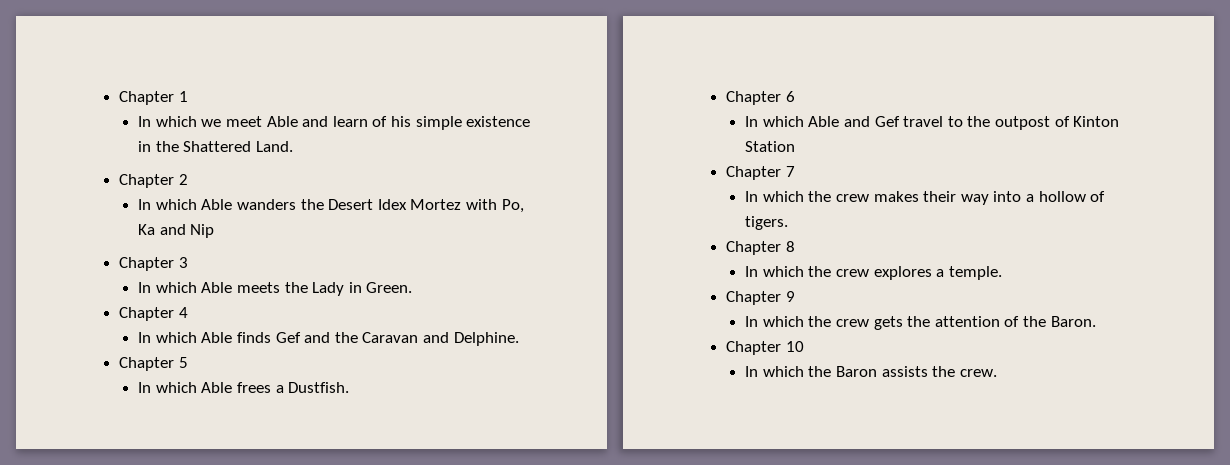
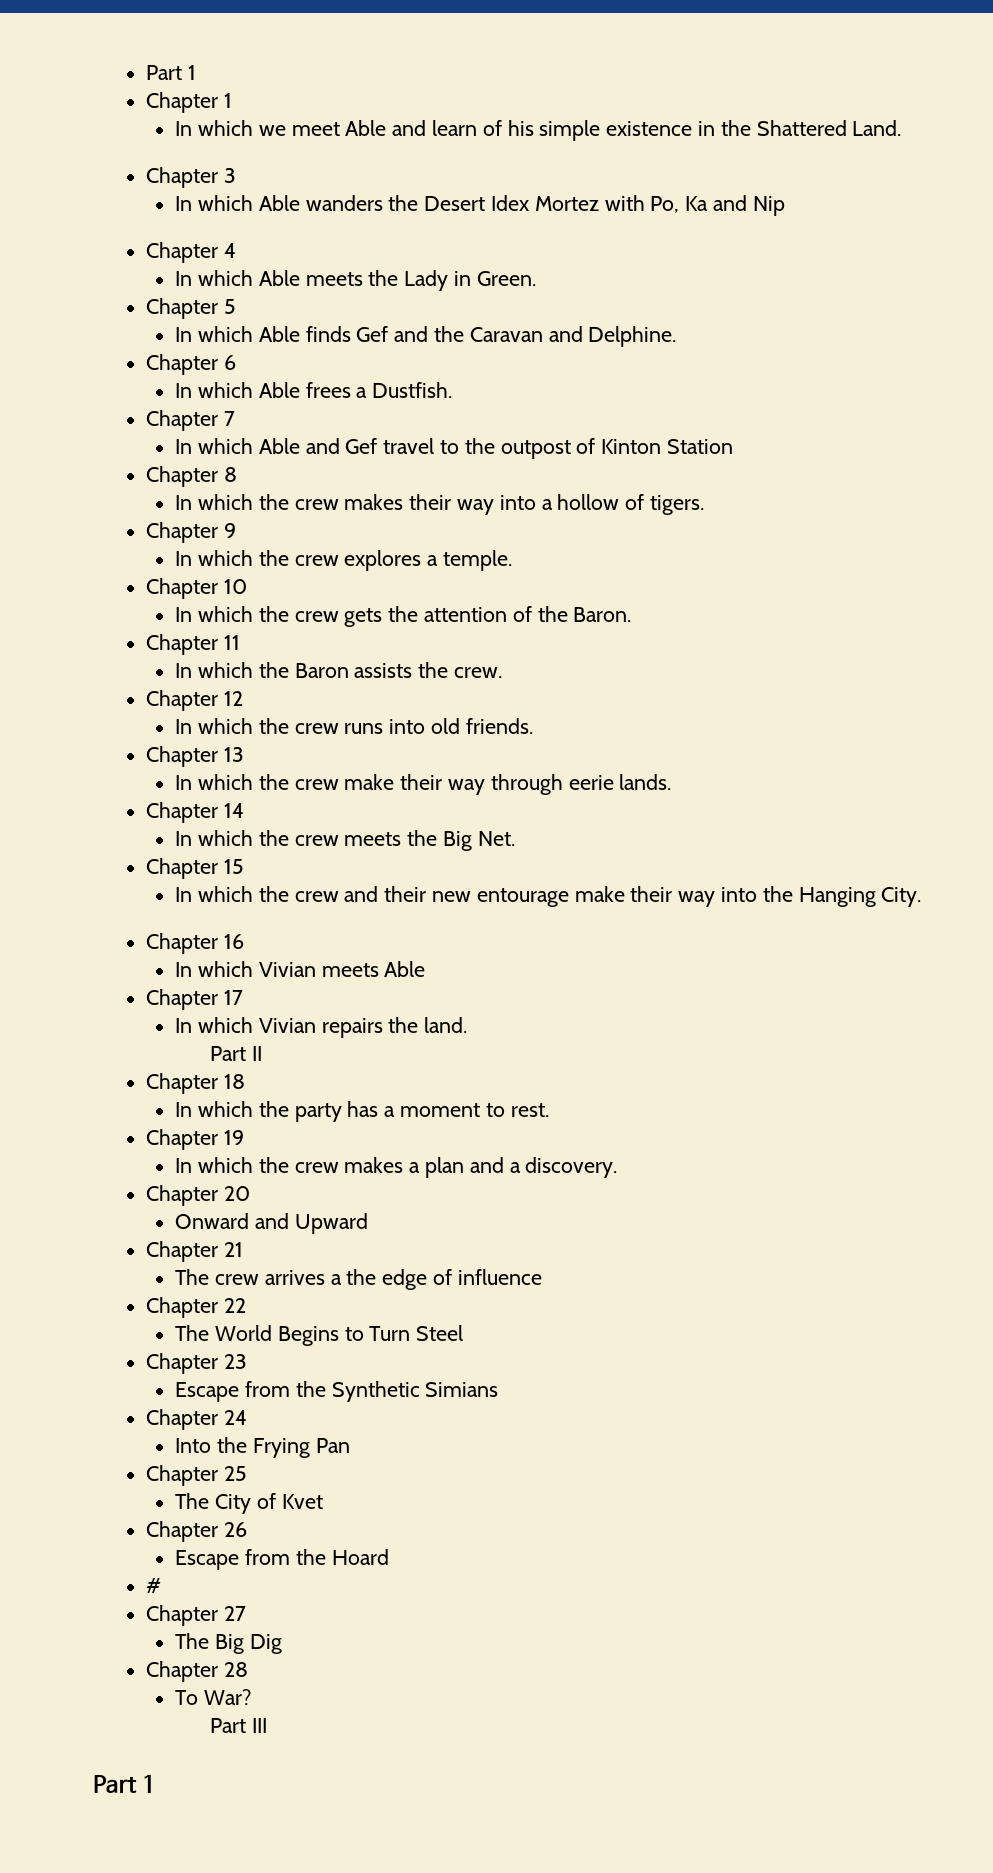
(119, 98) none -> [145,65,196,80] Part 1 //
[178,174,188,185] 2 -> [223,168,236,183] 3
[178,257,188,268] 3 -> [223,243,236,258] 4
[178,307,188,318] 4 -> [223,299,236,314] 5
[178,357,188,368] 5 -> [223,355,236,370] 6
[785,91,795,102] 6 -> [223,411,235,426] 7
[785,166,795,177] 7 -> [223,467,237,482] 8
[785,241,795,252] 8 -> [223,523,236,538] 9
[785,291,795,302] 9 -> [223,579,247,594] 10
[785,341,804,352] 10 -> [223,635,240,650] 11
(997, 373) none -> [145,690,243,711] [175,718,533,734] [145,746,244,767] [175,774,672,795] [145,802,244,823] [175,830,515,851] [145,858,244,879] [175,886,922,907] [145,933,244,954] [175,961,426,977] [145,989,243,1010] [175,1017,468,1038] [210,1046,262,1061] [145,1073,245,1094] [175,1101,549,1122] [145,1129,244,1150] [175,1157,618,1178] [145,1185,250,1206] [175,1213,368,1234] [145,1241,243,1262] [175,1269,542,1290] [145,1297,246,1318] [175,1325,464,1346] [145,1353,247,1374] [175,1381,499,1402] [145,1409,247,1430] [175,1437,350,1458] [145,1465,247,1486] [175,1493,323,1514] [145,1521,247,1542] [175,1549,389,1570] [145,1578,161,1593] [145,1605,246,1626] [175,1633,282,1654] [145,1661,248,1682] [175,1689,251,1705] [210,1718,267,1733] [93,1775,156,1793] // Chapter 12 // In which the crew runs into old friends. // Chapter 13 // In which the crew make their way through eerie lands. // Chapter 14 // In which the crew meets the Big Net. // Chapter 15 // In which the crew and their new entourage make their way into the Hanging City. // Chapter 16 // In which Vivian meets Able // Chapter 17 // In which Vivian repairs the land. // Part II // Chapter 18 // In which the party has a moment to rest. // Chapter 19 // In which the crew makes a plan and a discovery. // Chapter 20 // Onward and Upward // Chapter 21 // The crew arrives a the edge of influence // Chapter 22 // The World Begins to Turn Steel // Chapter 23 // Escape from the Synthetic Simians // Chapter 24 // Into the Frying Pan // Chapter 25 // The City of Kvet // Chapter 26 // Escape from the Hoard // # // Chapter 27 // The Big Dig // Chapter 28 // To War? // Part III // Part 1

